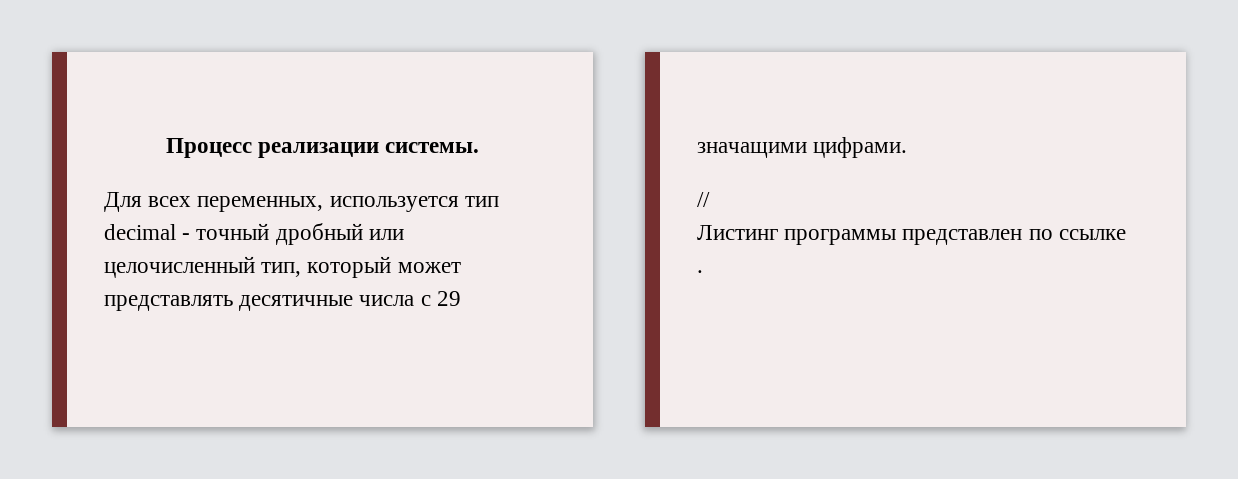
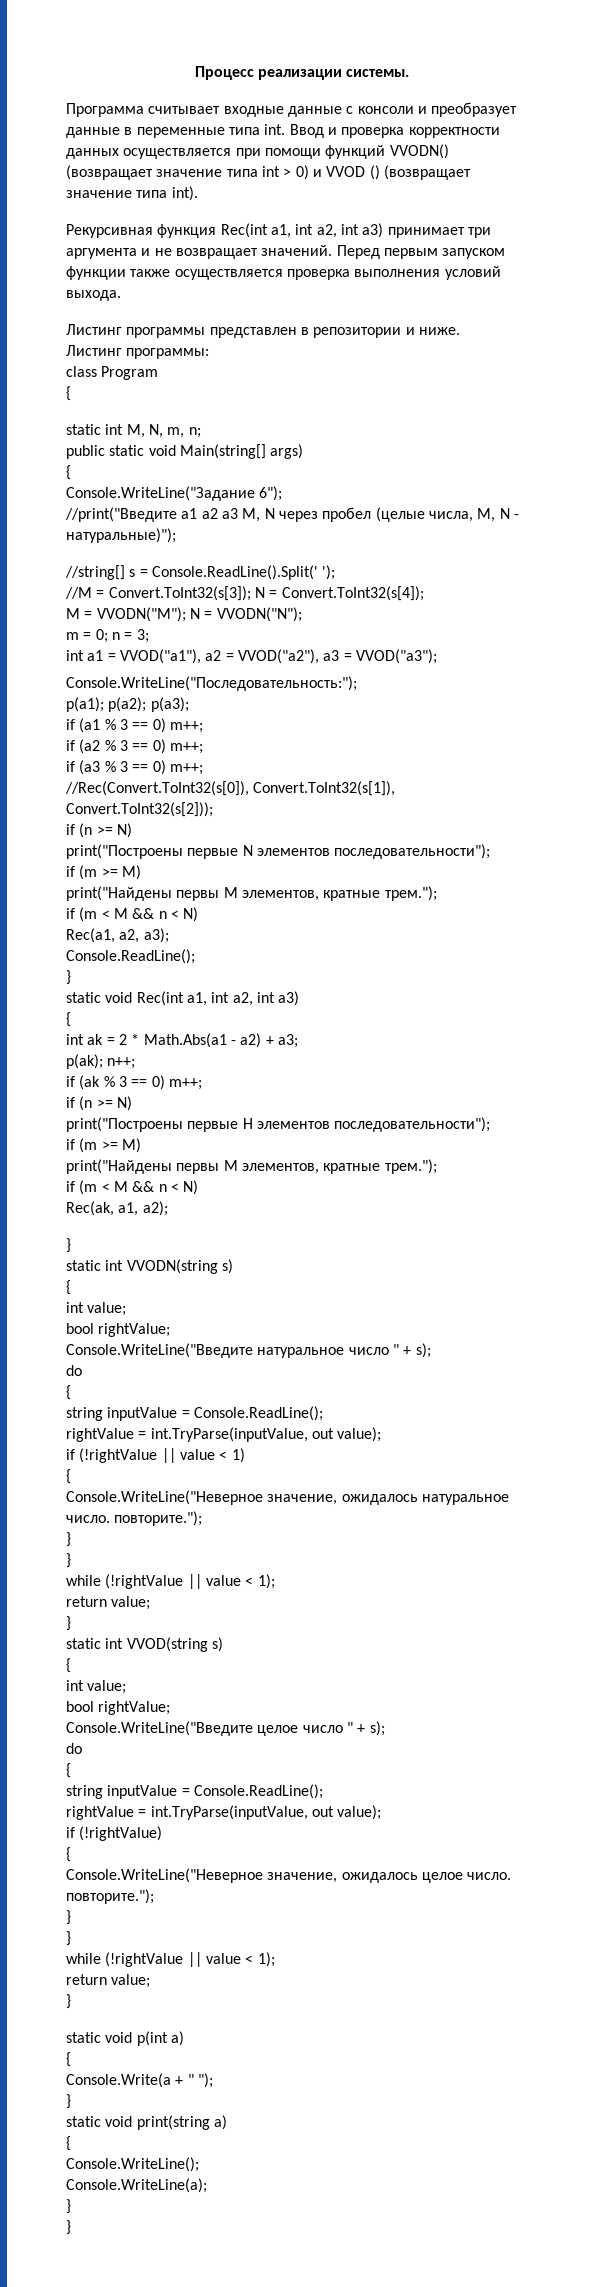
[104,192,499,212] [104,223,404,245] [104,256,461,278] [104,291,461,311] [697,137,908,158] [697,192,710,207] [697,225,1126,245] [697,270,703,273] Для всех переменных, используется тип decimal - точный дробный или целочисленный тип, который может представлять десятичные числа с 29 значащими цифрами. // // // Листинг программы представлен по ссылке . -> [66,102,518,117] [66,124,500,138] [66,144,449,159] [66,165,471,180] [66,186,198,201] [66,223,491,238] [66,245,506,259] [66,266,501,280] [66,290,121,301] [66,324,460,338] [66,345,210,359] [66,366,159,380] [66,386,71,401] [66,424,201,438] [66,444,304,459] [66,465,71,480] [66,486,283,501] [65,507,519,522] [66,528,176,543] [65,565,336,580] [65,586,424,601] [66,607,302,622] [66,629,149,643] [66,649,437,664] [66,676,357,691] [66,697,189,712] [66,718,203,733] [66,739,203,754] [66,760,203,775] [65,781,396,796] [66,802,213,817] [66,823,132,838] [66,844,491,859] [66,865,141,880] [66,886,437,901] [66,907,199,922] [66,928,169,943] [66,949,195,964] [66,970,71,985] [66,991,300,1006] [66,1012,71,1027] [66,1033,298,1048] [66,1054,136,1069] [66,1075,202,1090] [66,1096,132,1111] [66,1117,491,1132] [66,1138,141,1153] [66,1159,437,1174] [66,1180,199,1195] [66,1201,168,1216] [66,1238,71,1253] [66,1259,233,1274] [66,1280,71,1295] [66,1302,127,1316] [66,1323,171,1337] [66,1343,431,1358] [66,1365,82,1376] [66,1385,71,1400] [66,1406,323,1421] [66,1427,382,1442] [66,1448,245,1463] [66,1469,71,1484] [66,1490,509,1505] [66,1511,203,1526] [66,1532,71,1547] [66,1553,71,1568] [66,1574,275,1589] [66,1596,151,1610] [66,1616,71,1631] [66,1637,223,1652] [66,1658,71,1673] [66,1680,127,1694] [66,1701,171,1715] [66,1721,385,1736] [66,1743,82,1754] [66,1763,71,1778] [66,1784,323,1799] [66,1805,382,1820] [66,1826,163,1841] [66,1847,71,1862] [66,1868,512,1883] [66,1889,154,1904] [66,1910,71,1925] [66,1931,71,1946] [66,1952,275,1967] [66,1974,151,1988] [66,1994,71,2009] [66,2031,184,2046] [66,2052,71,2067] [66,2073,213,2088] [66,2094,71,2109] [66,2115,227,2130] [66,2136,71,2151] [66,2157,199,2172] [66,2178,207,2193] [66,2199,71,2214] [66,2220,71,2235] Программа считывает входные данные с консоли и преобразует данные в переменные типа int. Ввод и проверка корректности данных осуществляется при помощи функций VVODN() (возвращает значение типа int > 0) и VVOD () (возвращает значение типа int). // Рекурсивная функция Rec(int a1, int a2, int a3) принимает три аргумента и не возвращает значений. Перед первым запуском функции также осуществляется проверка выполнения условий выхода. // Листинг программы представлен в репозитории и ниже. // Листинг программы: // class Program // { // static int M, N, m, n; // public static void Main(string[] args) // { // Console.WriteLine("Задание 6"); // //print("Введите а1 а2 а3 М, N через пробел (целые числа, М, N - натуральные)"); // //string[] s = Console.ReadLine().Split(' '); // //M = Convert.ToInt32(s[3]); N = Convert.ToInt32(s[4]); // M = VVODN("M"); N = VVODN("N"); // m = 0; n = 3; // int a1 = VVOD("a1"), a2 = VVOD("a2"), a3 = VVOD("a3"); // Console.WriteLine("Последовательность:"); // p(a1); p(a2); p(a3); // if (a1 % 3 == 0) m++; // if (a2 % 3 == 0) m++; // if (a3 % 3 == 0) m++; // //Rec(Convert.ToInt32(s[0]), Convert.ToInt32(s[1]), Convert.ToInt32(s[2])); // if (n >= N) // print("Построены первые N элементов последовательности"); // if (m >= M) // print("Найдены первы M элементов, кратные трем."); // if (m < M && n < N) // Rec(a1, a2, a3); // Console.ReadLine(); // } // static void Rec(int a1, int a2, int a3) // { // int ak = 2 * Math.Abs(a1 - a2) + a3; // p(ak); n++; // if (ak % 3 == 0) m++; // if (n >= N) // print("Построены первые Н элементов последовательности"); // if (m >= M) // print("Найдены первы М элементов, кратные трем."); // if (m < M && n < N) // Rec(ak, a1, a2); // } // static int VVODN(string s) // { // int value; // bool rightValue; // Console.WriteLine("Введите натуральное число " + s); // do // { // string inputValue = Console.ReadLine(); // rightValue = int.TryParse(inputValue, out value); // if (!rightValue || value < 1) // { // Console.WriteLine("Неверное значение, ожидалось натуральное число. повторите."); // } // } // while (!rightValue || value < 1); // return value; // } // static int VVOD(string s) // { // int value; // bool rightValue; // Console.WriteLine("Введите целое число " + s); // do // { // string inputValue = Console.ReadLine(); // rightValue = int.TryParse(inputValue, out value); // if (!rightValue) // { // Console.WriteLine("Неверное значение, ожидалось целое число. повторите."); // } // } // while (!rightValue || value < 1); // return value; // } // static void p(int a) // { // Console.Write(a + " "); // } // static void print(string a) // { // Console.WriteLine(); // Console.WriteLine(a); // } // }

